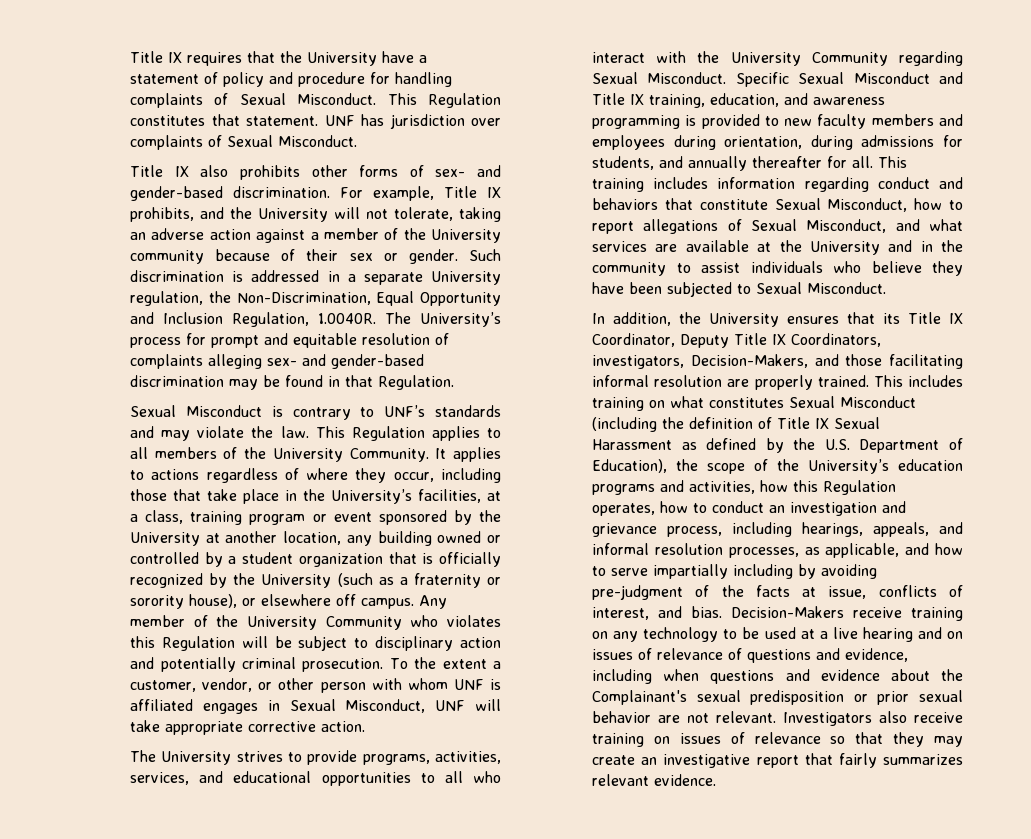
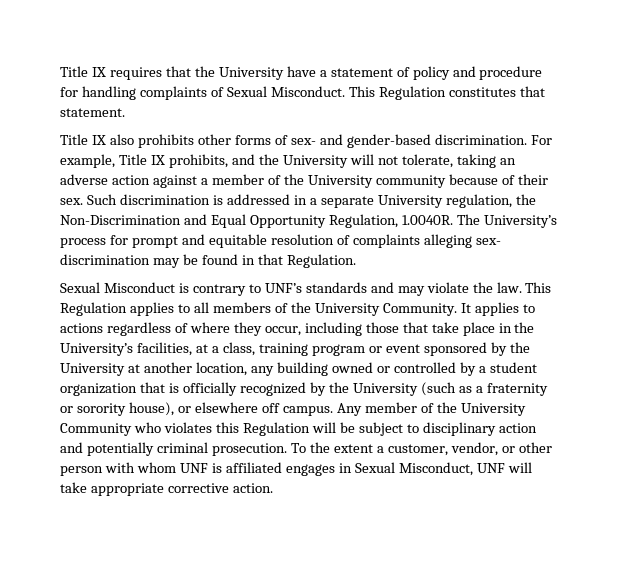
[324,114,501,129] [130,135,358,150] UNF has jurisdiction over complaints of Sexual Misconduct. -> (126, 112) none
[349,249,458,264] sex or gender. -> [60,198,84,205] sex.
[236,291,501,306] [130,312,224,324] Non-Discrimination, Equal Opportunity and Inclusion -> [60,214,327,228] Non-Discrimination and Equal Opportunity
[302,354,425,369] and gender-based -> (501, 241) none
[130,750,501,765] [130,771,501,786] [592,51,963,66] [592,72,963,87] [592,93,886,108] [592,114,963,129] [592,135,963,150] [592,156,908,171] [592,177,963,192] [592,198,963,212] [592,219,963,234] [592,240,963,255] [592,261,963,276] [592,282,887,297] [592,312,963,327] [592,333,882,348] [592,354,963,369] [592,375,963,390] [592,396,917,411] [592,417,881,432] [592,438,963,453] [592,459,963,474] [592,480,897,495] [592,501,907,516] [592,522,963,537] [592,543,963,558] [592,564,878,579] [592,585,963,600] [592,606,963,621] [592,627,963,642] [592,648,909,663] [592,669,963,684] [592,690,963,705] [592,711,963,726] [592,732,963,747] [592,753,963,768] [592,774,717,786] // The University strives to provide programs, activities, services, and educational opportunities to all who interact with the University Community regarding Sexual Misconduct. Specific Sexual Misconduct and Title IX training, education, and awareness programming is provided to new faculty members and employees during orientation, during admissions for students, and annually thereafter for all. This training includes information regarding conduct and behaviors that constitute Sexual Misconduct, how to report allegations of Sexual Misconduct, and what services are available at the University and in the community to assist individuals who believe they have been subjected to Sexual Misconduct. // In addition, the University ensures that its Title IX Coordinator, Deputy Title IX Coordinators, investigators, Decision-Makers, and those facilitating informal resolution are properly trained. This includes training on what constitutes Sexual Misconduct (including the definition of Title IX Sexual Harassment as defined by the U.S. Department of Education), the scope of the University’s education programs and activities, how this Regulation operates, how to conduct an investigation and grievance process, including hearings, appeals, and informal resolution processes, as applicable, and how to serve impartially including by avoiding pre-judgment of the facts at issue, conflicts of interest, and bias. Decision-Makers receive training on any technology to be used at a live hearing and on issues of relevance of questions and evidence, including when questions and evidence about the Complainant's sexual predisposition or prior sexual behavior are not relevant. Investigators also receive training on issues of relevance so that they may create an investigative report that fairly summarizes relevant evidence. -> (274, 488) none

